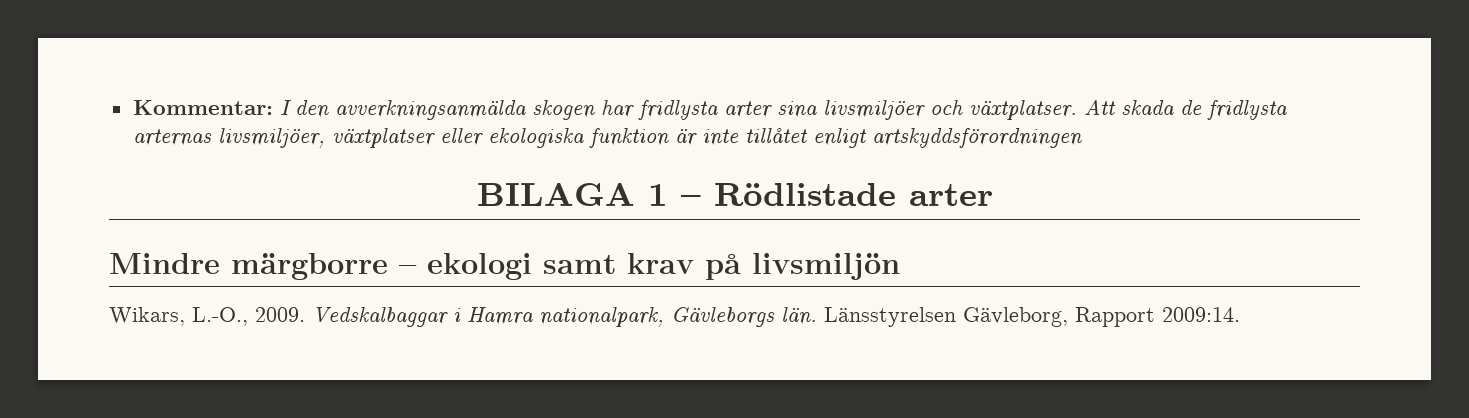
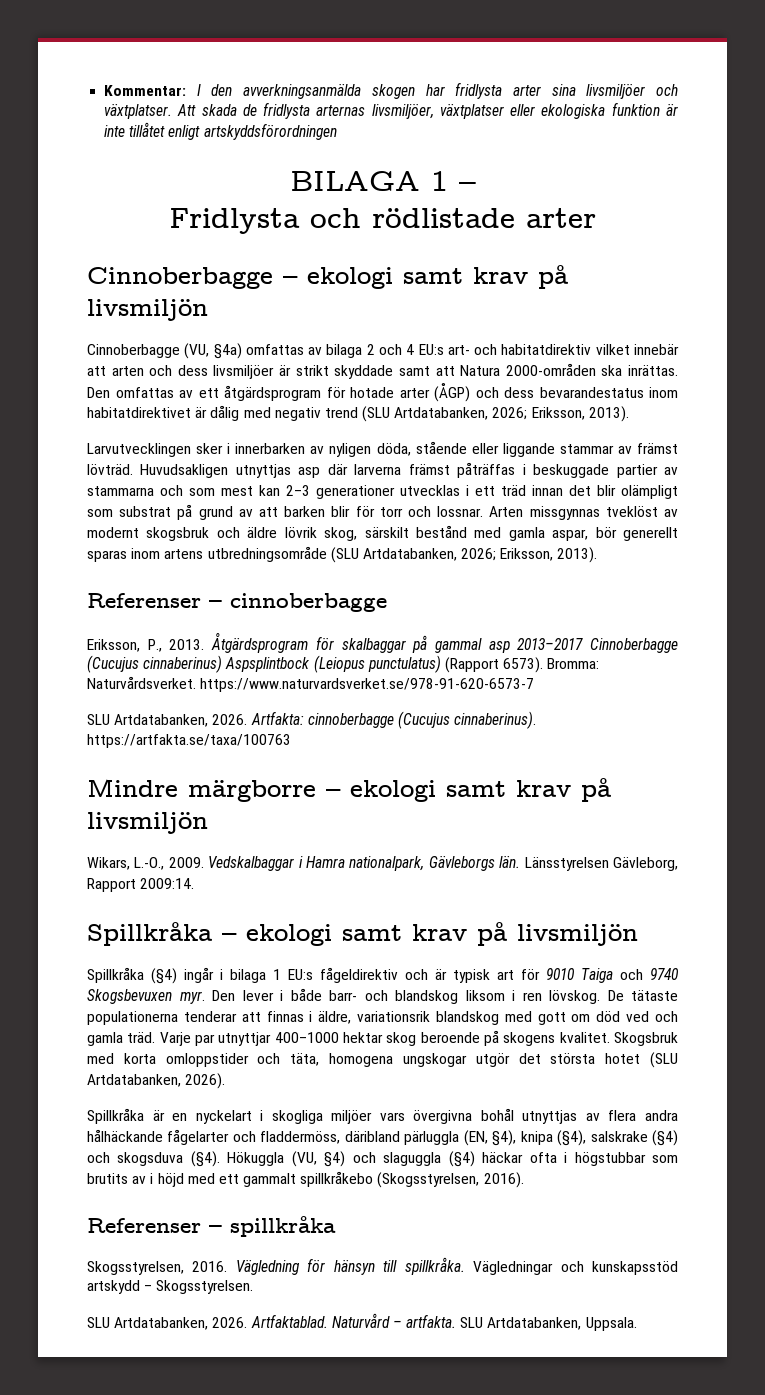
[713,183,993,206] Rödlistade arter -> [169,208,596,234] [87,265,568,289] [87,299,208,321] [87,343,679,359] [87,363,679,379] [87,383,678,402] [87,405,629,422] [87,441,678,457] [87,462,678,478] [87,485,678,499] [87,504,678,520] [87,525,678,541] [87,546,598,563] [87,593,387,612] [87,632,678,653] [87,655,600,673] [87,676,535,692] [87,711,537,729] [87,734,291,748] // Fridlysta och rödlistade arter // Cinnoberbagge – ekologi samt krav på livsmiljön // Cinnoberbagge (VU, §4a) omfattas av bilaga 2 och 4 EU:s art- och habitatdirektiv vilket innebär att arten och dess livsmiljöer är strikt skyddade samt att Natura 2000-områden ska inrättas. Den omfattas av ett åtgärdsprogram för hotade arter (ÅGP) och dess bevarandestatus inom habitatdirektivet är dålig med negativ trend (SLU Artdatabanken, 2026; Eriksson, 2013). // Larvutvecklingen sker i innerbarken av nyligen döda, stående eller liggande stammar av främst lövträd. Huvudsakligen utnyttjas asp där larverna främst påträffas i beskuggade partier av stammarna och som mest kan 2–3 generationer utvecklas i ett träd innan det blir olämpligt som substrat på grund av att barken blir för torr och lossnar. Arten missgynnas tveklöst av modernt skogsbruk och äldre lövrik skog, särskilt bestånd med gamla aspar, bör generellt sparas inom artens utbredningsområde (SLU Artdatabanken, 2026; Eriksson, 2013). // Referenser – cinnoberbagge // Eriksson, P., 2013. Åtgärdsprogram för skalbaggar på gammal asp 2013–2017 Cinnoberbagge (Cucujus cinnaberinus) Aspsplintbock (Leiopus punctulatus) (Rapport 6573). Bromma: Naturvårdsverket. https://www.naturvardsverket.se/978-91-620-6573-7 // SLU Artdatabanken, 2026. Artfakta: cinnoberbagge (Cucujus cinnaberinus). https://artfakta.se/taxa/100763
(1240, 314) none -> [87,922,638,946] [87,967,678,984] [87,988,678,1004] [87,1011,678,1025] [87,1030,678,1046] [87,1052,678,1068] [87,1073,226,1089] [87,1108,679,1124] [87,1129,678,1146] [87,1151,678,1167] [87,1171,524,1188] [87,1216,336,1237] [87,1257,679,1275] [87,1280,254,1294] [87,1313,637,1331] // Spillkråka – ekologi samt krav på livsmiljön // Spillkråka (§4) ingår i bilaga 1 EU:s fågeldirektiv och är typisk art för 9010 Taiga och 9740 Skogsbevuxen myr. Den lever i både barr- och blandskog liksom i ren lövskog. De tätaste populationerna tenderar att finnas i äldre, variationsrik blandskog med gott om död ved och gamla träd. Varje par utnyttjar 400–1000 hektar skog beroende på skogens kvalitet. Skogsbruk med korta omloppstider och täta, homogena ungskogar utgör det största hotet (SLU Artdatabanken, 2026). // Spillkråka är en nyckelart i skogliga miljöer vars övergivna bohål utnyttjas av flera andra hålhäckande fågelarter och fladdermöss, däribland pärluggla (EN, §4), knipa (§4), salskrake (§4) och skogsduva (§4). Hökuggla (VU, §4) och slaguggla (§4) häckar ofta i högstubbar som brutits av i höjd med ett gammalt spillkråkebo (Skogsstyrelsen, 2016). // Referenser – spillkråka // Skogsstyrelsen, 2016. Vägledning för hänsyn till spillkråka. Vägledningar och kunskapsstöd artskydd – Skogsstyrelsen. // SLU Artdatabanken, 2026. Artfaktablad. Naturvård – artfakta. SLU Artdatabanken, Uppsala.

